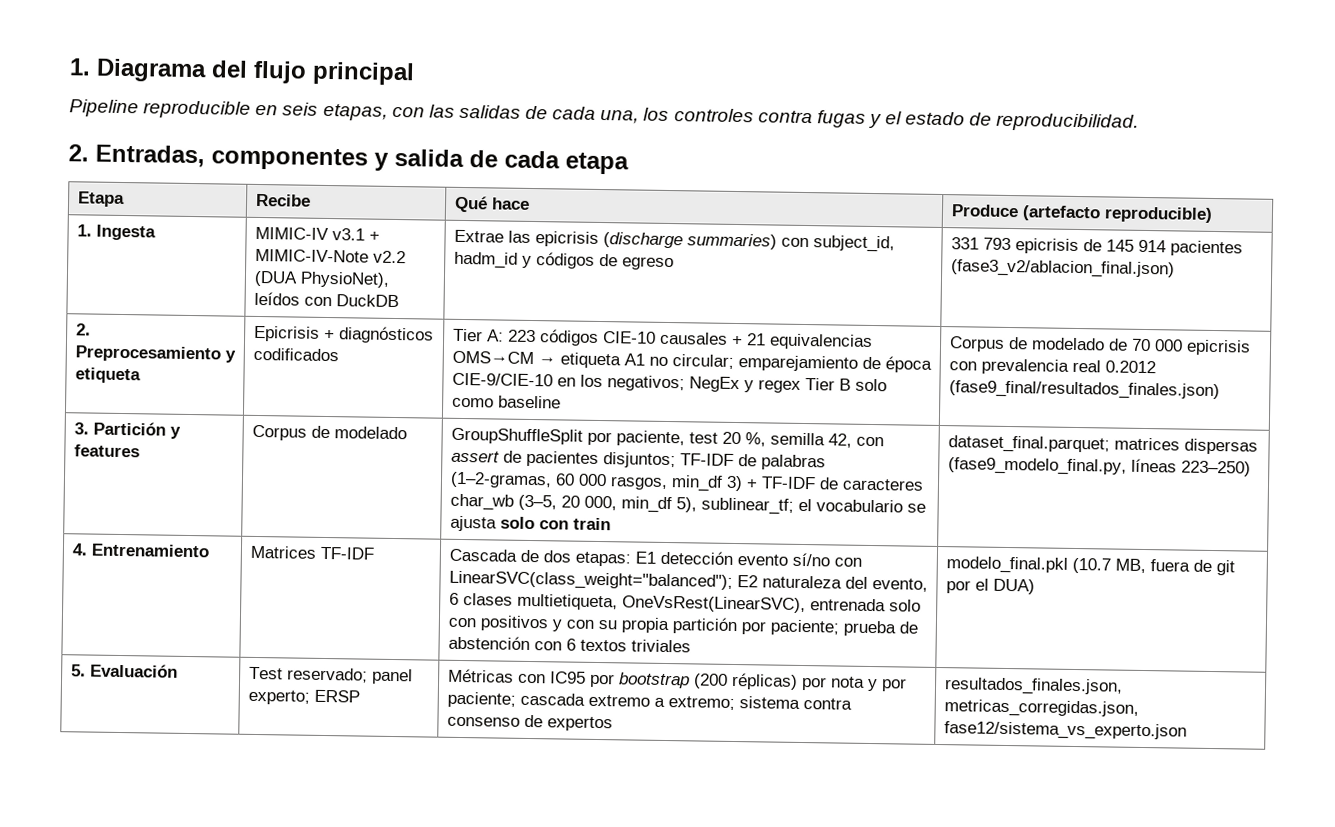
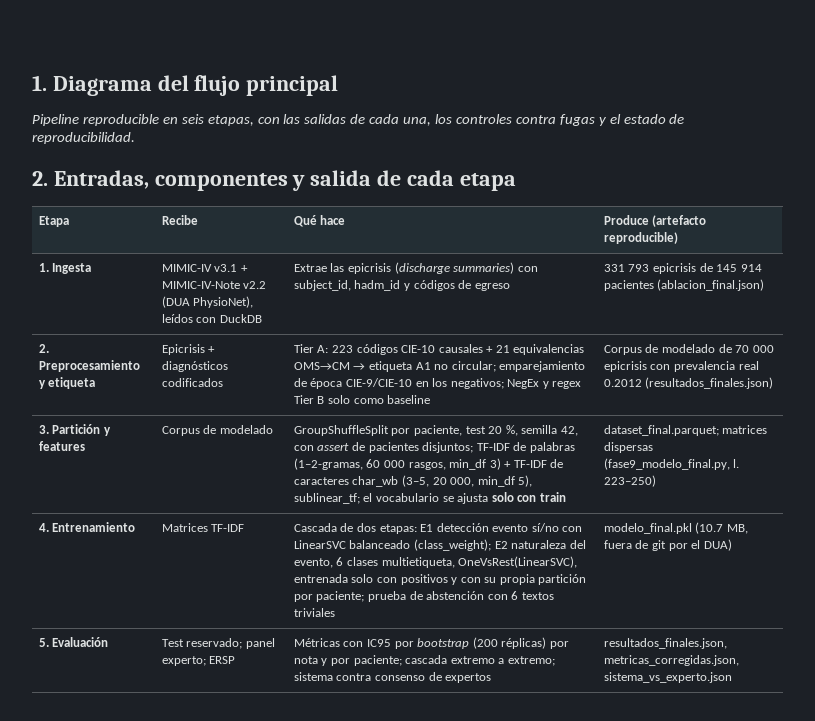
[950,259,1175,279] (fase3_v2/ablacion_final.json) -> [657,279,765,291] (ablacion_final.json)
[948,380,1220,401] (fase9_final/resultados_finales.json) -> [645,377,774,389] (resultados_finales.json)
[1130,458,1177,473] líneas -> [733,459,740,468] l.
[448,570,733,591] LinearSVC(class_weight="balanced"); -> [293,539,491,551] LinearSVC balanceado (class_weight);
[943,721,1187,741] fase12/sistema_vs_experto.json -> [603,672,732,683] sistema_vs_experto.json

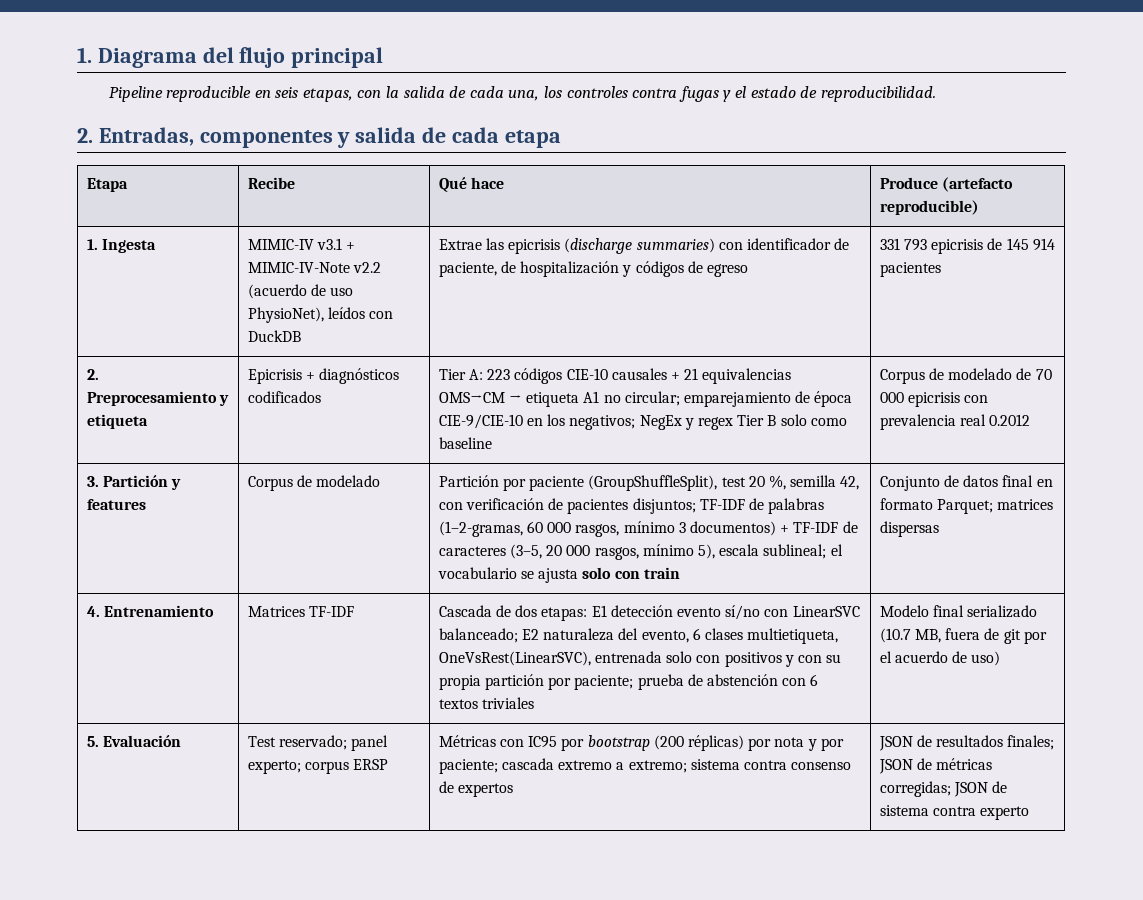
[283,114,347,124] las salidas -> [386,86,445,98] la salida
[161,296,190,308] (DUA -> [247,284,354,299] (acuerdo de uso
[293,280,401,291] subject_id, hadm_id -> [746,238,850,250] [438,261,620,277] identificador de paciente, de hospitalización
[657,279,765,291] (ablacion_final.json) -> (941, 269) none
[645,377,774,389] (resultados_finales.json) -> (1031, 420) none
[293,425,462,436] GroupShuffleSplit por paciente, -> [438,475,718,491] Partición por paciente (GroupShuffleSplit),
[317,443,350,451] assert -> [466,498,545,510] verificación
[449,458,501,470] min_df 3) -> [623,521,776,536] mínimo 3 documentos)
[352,476,399,487] char_wb -> (506, 551) none
[450,475,533,487] [293,493,360,504] 000, min_df 5), sublinear_tf; -> [566,544,827,560] 000 rasgos, mínimo 5), escala sublineal;
[603,425,719,436] dataset_final.parquet; -> [879,475,1053,491] [879,498,994,514] Conjunto de datos final en formato Parquet;
[603,458,740,470] [603,475,656,487] (fase9_modelo_final.py, l. 223–250) -> (939, 529) none
[349,539,491,551] balanceado (class_weight); -> [438,628,518,643] balanceado;
[603,523,692,534] modelo_final.pkl -> [879,605,1038,618] Modelo final serializado
[703,539,732,551] DUA) -> [895,651,1001,666] acuerdo de uso)
(206, 661) none -> [305,761,350,774] corpus
[603,638,727,649] [603,655,739,666] [603,672,732,683] resultados_finales.json, metricas_corregidas.json, sistema_vs_experto.json -> [878,735,1055,751] [878,758,993,774] [879,781,1008,797] [879,805,1030,820] JSON de resultados finales; JSON de métricas corregidas; JSON de sistema contra experto

